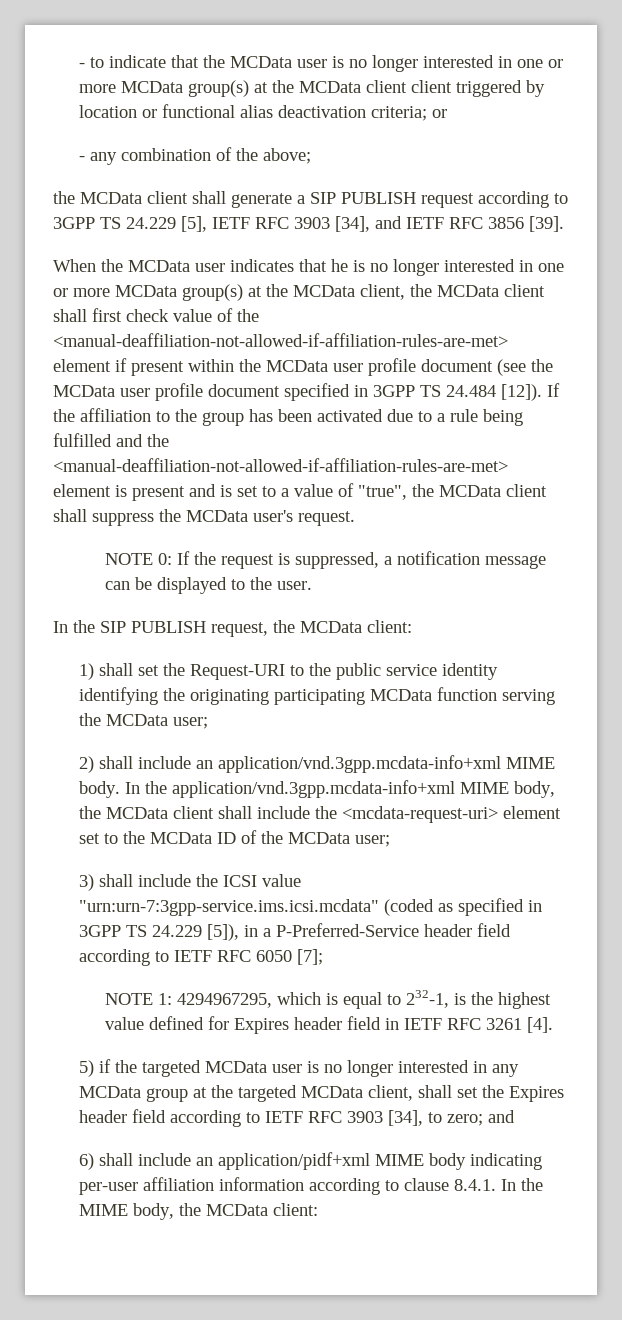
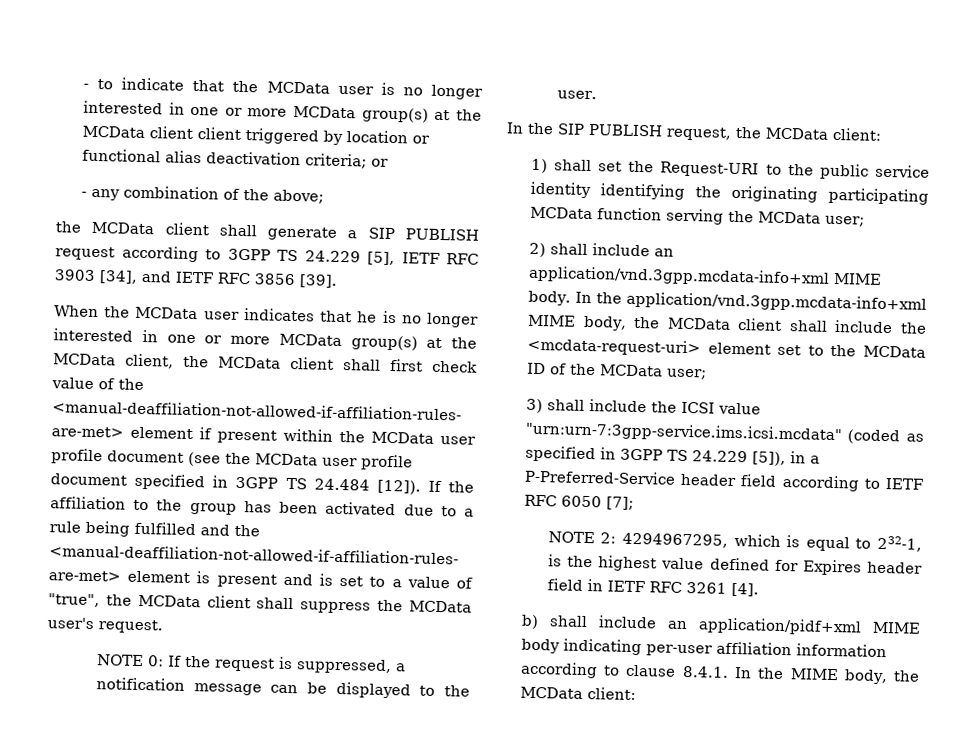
[158,993,173,1005] 1: -> [600,532,617,544] 2:
[79,1059,520,1077] [79,1085,565,1102] [79,1109,516,1127] [79,1153,95,1170] 5) if the targeted MCData user is no longer interested in any MCData group at the targeted MCData client, shall set the Expires header field according to IETF RFC 3903 [34], to zero; and // 6) -> [520,614,539,630] b)

